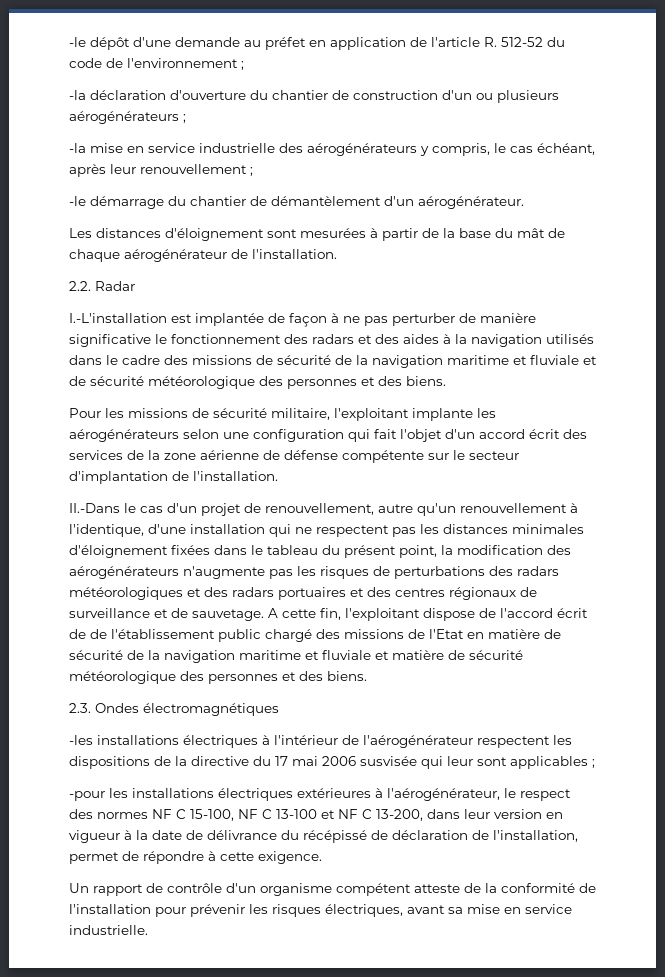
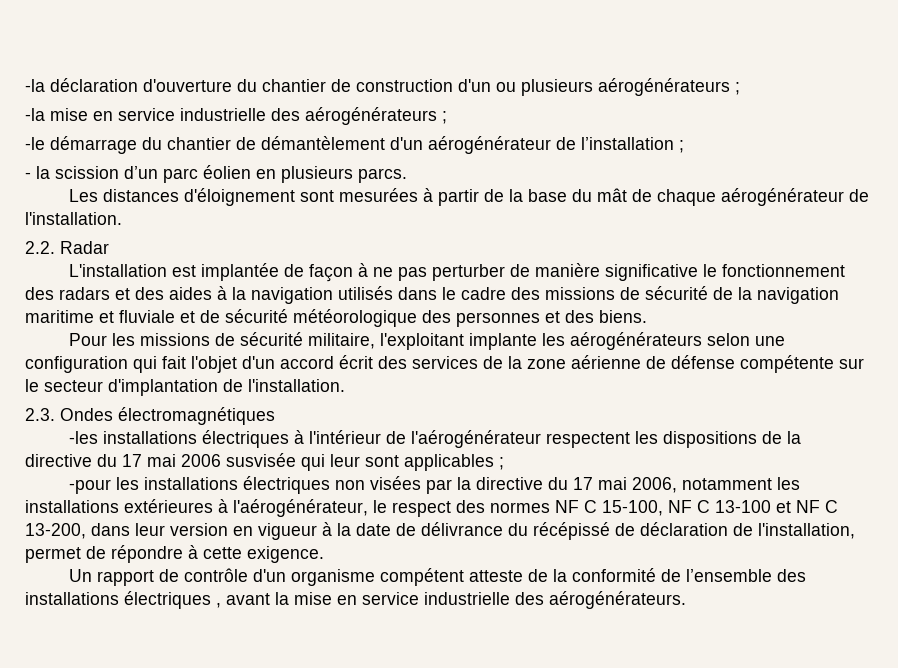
[69,37,565,50] [69,58,244,70] -le dépôt d'une demande au préfet en application de l'article R. 512-52 du code de l'environnement ; // -> (25, 85) none
[420,143,595,156] [69,164,247,177] y compris, le cas échéant, après leur renouvellement -> (437, 116) none
[418,196,524,209] aérogénérateur. -> [428,136,684,154] [25,165,407,183] aérogénérateur de l’installation ; // - la scission d’un parc éolien en plusieurs parcs.
[69,313,167,323] I.-L'installation -> [69,264,168,277] L'installation
[69,503,578,516] [69,524,584,537] [69,545,571,558] [69,566,559,579] [69,587,537,600] [69,608,588,621] [69,629,561,642] [69,650,523,663] [69,671,367,684] // II.-Dans le cas d'un projet de renouvellement, autre qu'un renouvellement à l'identique, d'une installation qui ne respectent pas les distances minimales d'éloignement fixées dans le tableau du présent point, la modification des aérogénérateurs n'augmente pas les risques de perturbations des radars météorologiques et des radars portuaires et des centres régionaux de surveillance et de sauvetage. A cette fin, l'exploitant dispose de l'accord écrit de de l'établissement public chargé des missions de l'Etat en matière de sécurité de la navigation maritime et fluviale et matière de sécurité météorologique des personnes et des biens. -> (345, 385) none
(293, 794) none -> [335,476,801,494] [25,500,119,513] non visées par la directive du 17 mai 2006, notamment les installations
[69,904,572,917] [69,925,148,935] l'installation pour prévenir les risques électriques, avant sa mise en service industrielle. -> [686,569,807,582] [25,591,686,609] l’ensemble des installations électriques , avant la mise en service industrielle des aérogénérateurs.

